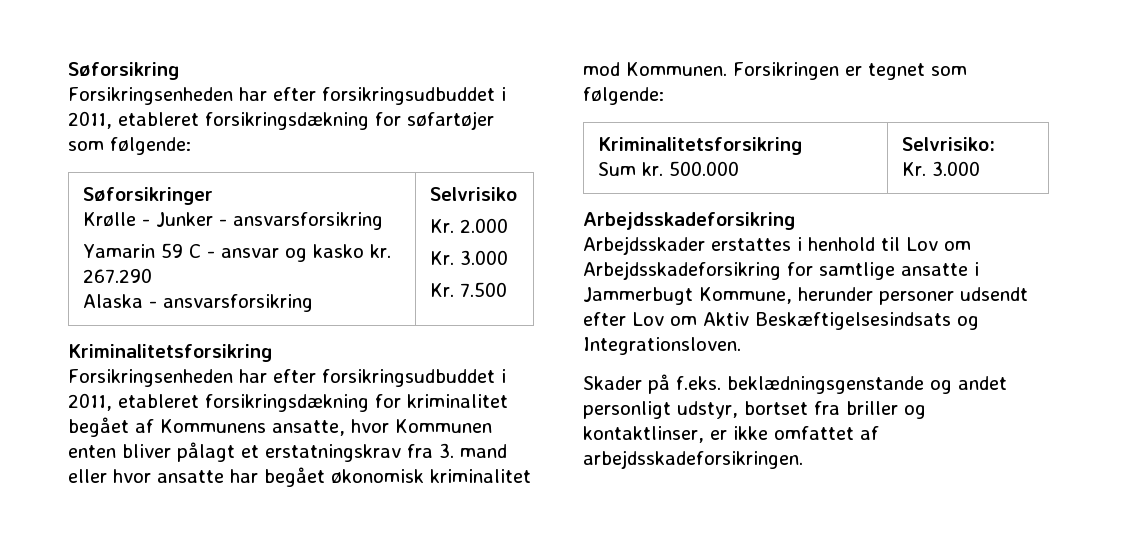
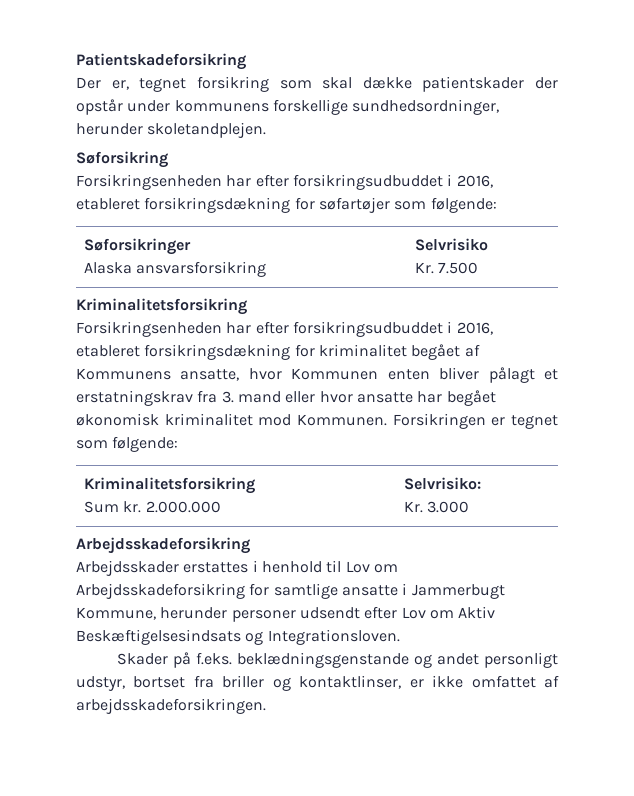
(68, 71) none -> [76,53,246,70] [76,76,558,92] [76,99,500,115] [76,122,267,138] Patientskadeforsikring // Der er, tegnet forsikring som skal dække patientskader der opstår under kommunens forskellige sundhedsordninger, herunder skoletandplejen. //
[68,111,112,129] 2011, -> [456,175,493,188] 2016,
[82,212,383,230] [82,243,391,262] [82,268,152,283] // Krølle - Junker - ansvarsforsikring // Yamarin 59 C - ansvar og kasko kr. 267.290 -> (192, 246) none
[148,301,157,308] - -> (133, 268) none
[429,218,508,233] [429,250,508,265] // Kr. 2.000 // Kr. 3.000 -> (489, 244) none
[68,393,112,411] 2011, -> [456,322,493,335] 2016,
[668,161,739,176] 500.000 -> [145,501,221,513] 2.000.000

